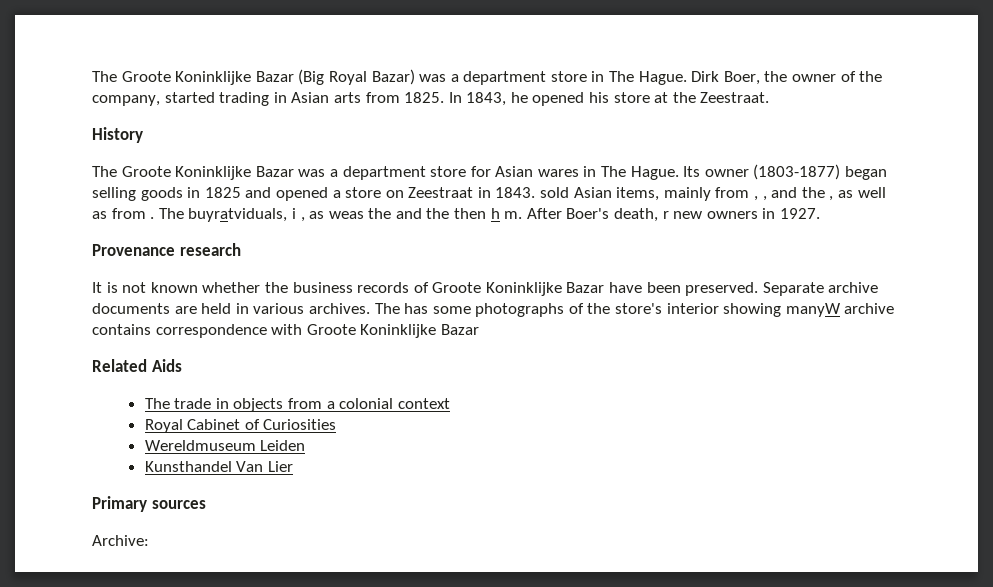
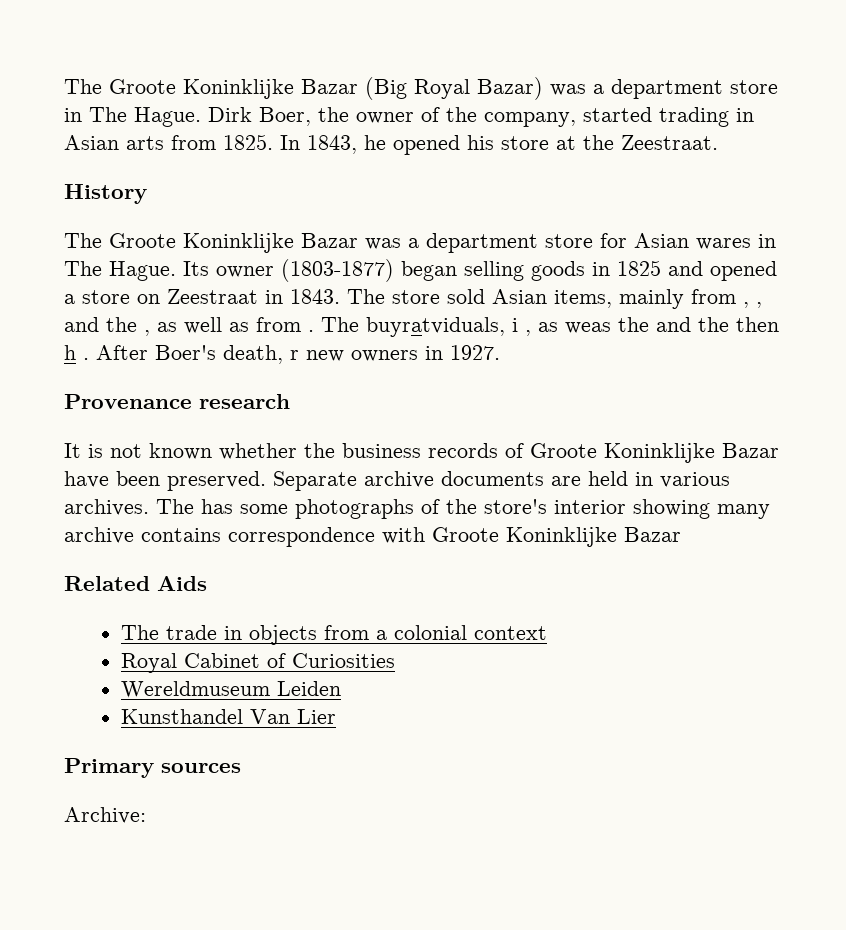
(536, 192) none -> [347,289,440,304] The store
[504,211,523,219] m. -> [83,358,89,360] .
[785,303,841,317] manyW -> [717,504,770,519] many

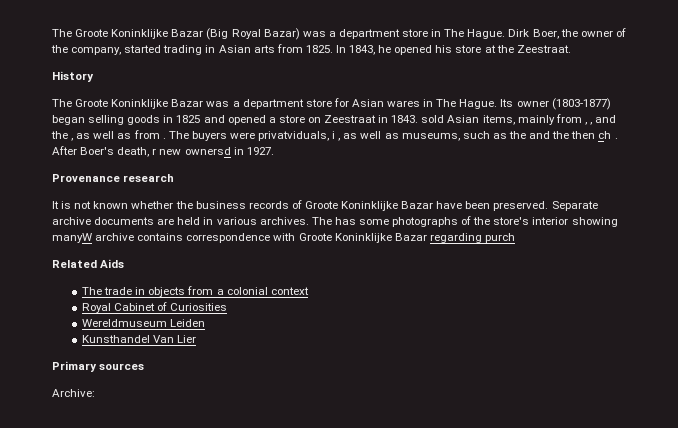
[347,289,440,304] The store -> (419, 119) none
[366,317,611,337] buyratviduals, i , as weas -> [191,131,507,141] buyers were privatviduals, i , as well as museums, such as
[64,345,76,360] h -> [598,131,612,139] ch
[351,350,418,362] owners -> [184,147,231,155] ownersd
[717,504,770,519] many -> [52,233,92,243] manyW
(681, 534) none -> [429,233,515,243] regarding purch

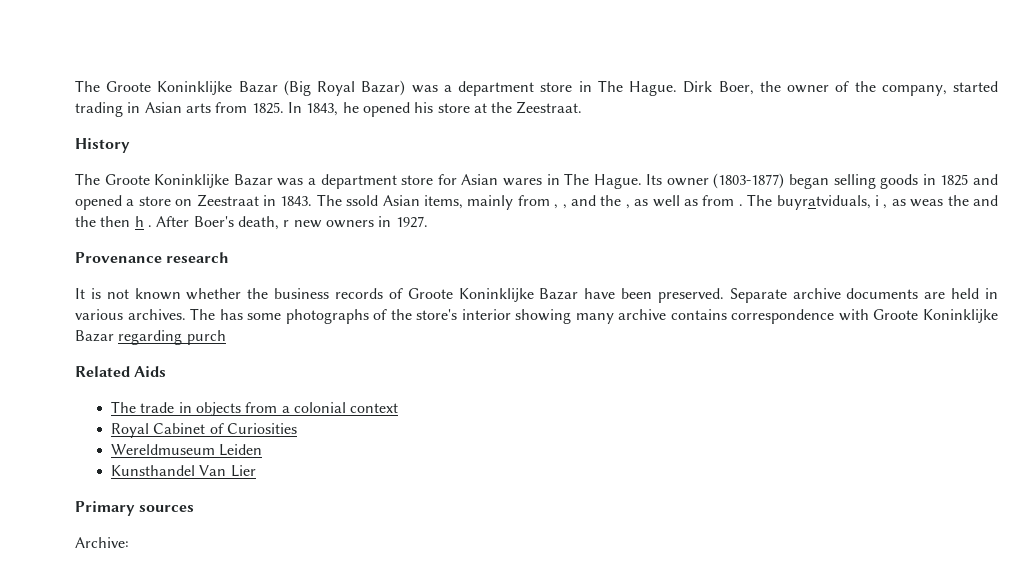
[421,115,445,123] sold -> [316,194,379,206] The ssold
[191,131,507,141] buyers were privatviduals, i , as well as museums, such as -> [776,195,944,210] buyratviduals, i , as weas
[598,131,612,139] ch -> [134,216,144,227] h
[184,147,231,155] ownersd -> [325,220,374,228] owners
[52,233,92,243] manyW -> [575,313,614,324] many

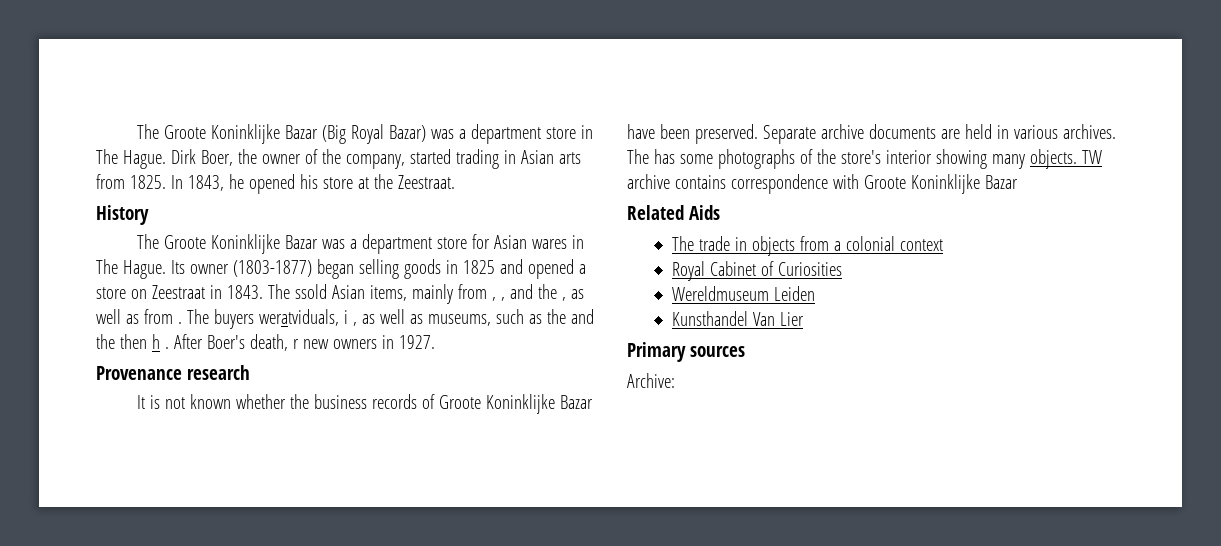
[776,195,871,210] buyratviduals, -> [213,309,339,329] buyers weratviduals,
[910,199,944,207] weas -> [379,309,542,326] well as museums, such as
(614, 318) none -> [1029,149,1102,169] objects. TW
[118,330,226,345] regarding purch -> (1018, 182) none

